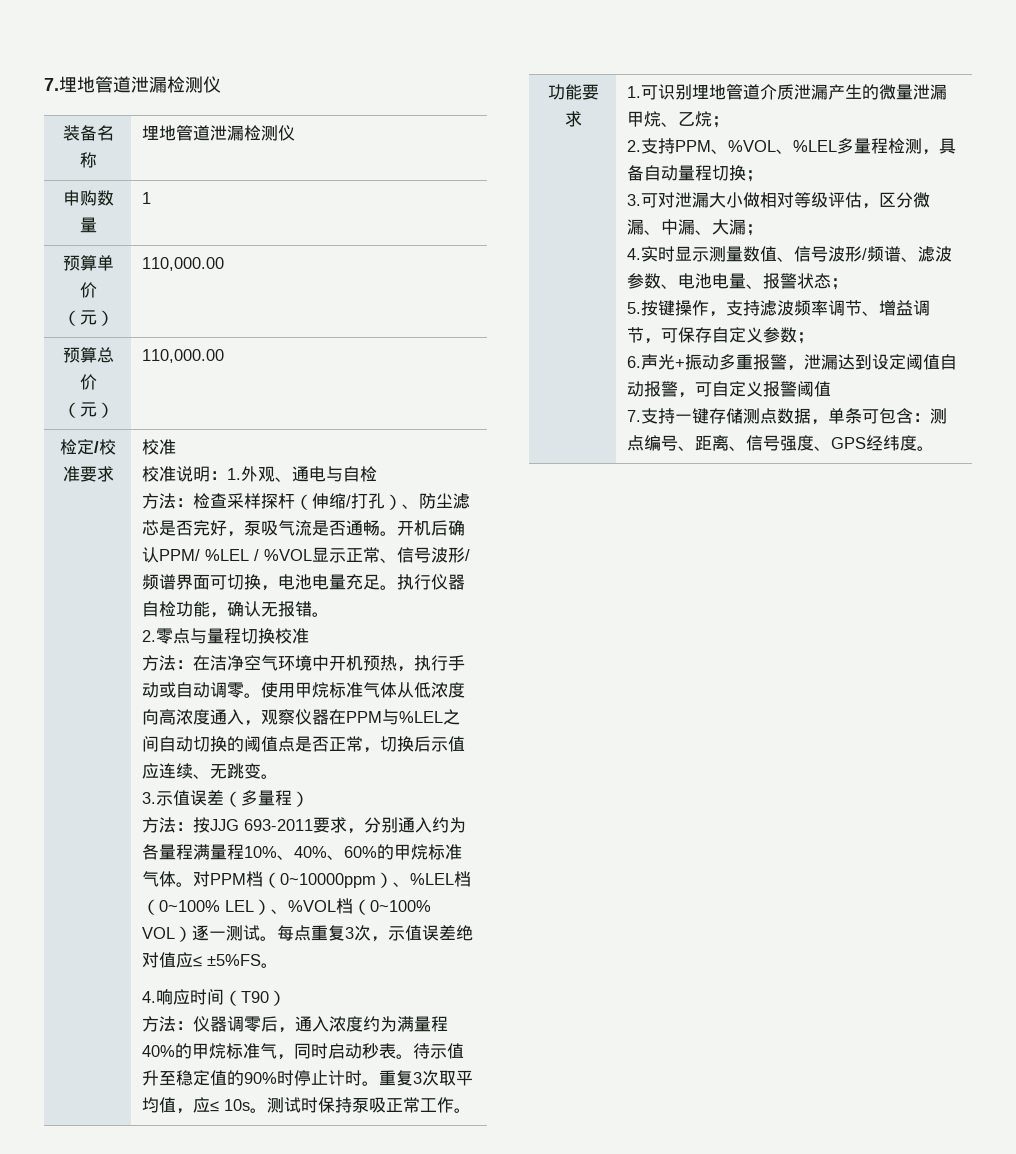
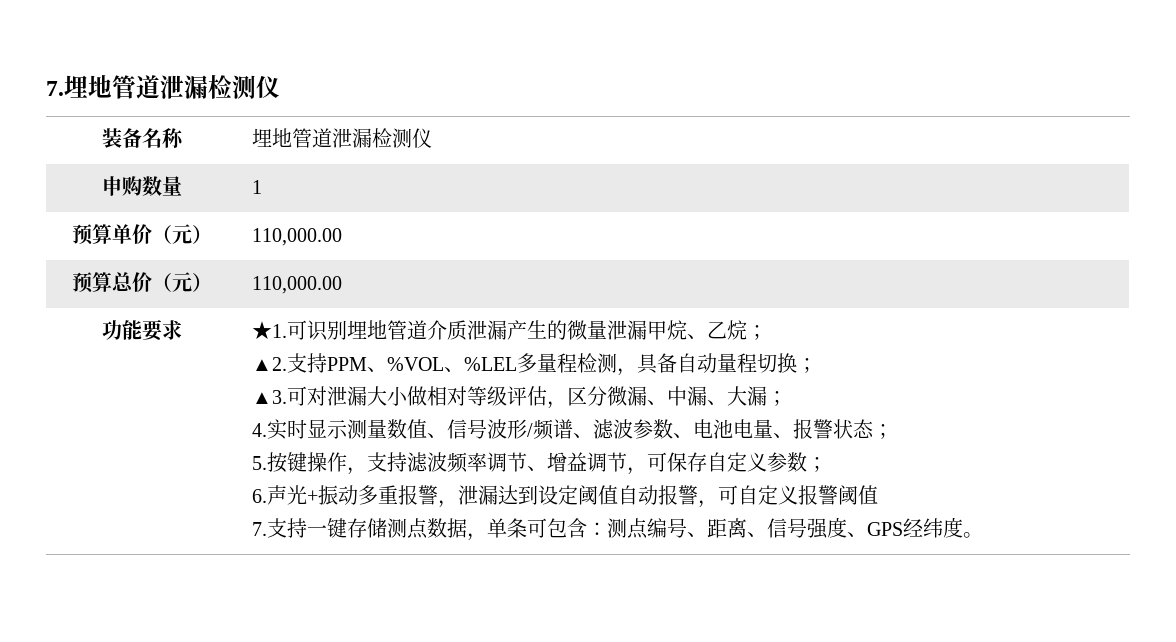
[60,439,116,455] [62,466,114,482] [142,439,177,455] [142,466,378,482] [142,493,471,510] [142,520,466,537] [142,547,471,563] [142,574,466,591] [142,601,330,618] [142,628,310,644] [142,655,466,672] [142,682,466,698] [142,709,461,726] [142,736,466,753] [142,763,279,779] [142,790,310,807] [142,817,467,834] [142,844,463,860] [142,871,472,888] [142,898,432,915] [142,925,474,942] [142,952,279,968] [142,989,287,1006] [142,1016,449,1033] [142,1043,465,1060] [142,1070,474,1086] [142,1097,472,1114] // 检定/校准要求 | 校准 // 校准说明：1.外观、通电与自检 // 方法：检查采样探杆（伸缩/打孔）、防尘滤芯是否完好，泵吸气流是否通畅。开机后确认PPM/ %LEL / %VOL显示正常、信号波形/频谱界面可切换，电池电量充足。执行仪器自检功能，确认无报错。 // 2.零点与量程切换校准 // 方法：在洁净空气环境中开机预热，执行手动或自动调零。使用甲烷标准气体从低浓度向高浓度通入，观察仪器在PPM与%LEL之间自动切换的阈值点是否正常，切换后示值应连续、无跳变。 // 3.示值误差（多量程） // 方法：按JJG 693-2011要求，分别通入约为各量程满量程10%、40%、60%的甲烷标准气体。对PPM档（0~10000ppm）、%LEL档（0~100% LEL）、%VOL档（0~100% VOL）逐一测试。每点重复3次，示值误差绝对值应≤ ±5%FS。 // 4.响应时间（T90） // 方法：仪器调零后，通入浓度约为满量程40%的甲烷标准气，同时启动秒表。待示值升至稳定值的90%时停止计时。重复3次取平均值，应≤ 10s。测试时保持泵吸正常工作。 -> (342, 285) none
[627,86,642,98] 1. -> [251,321,287,339] ★1.
[627,140,642,152] 2. -> [251,357,287,371] ▲2.
[627,194,642,206] 3. -> [251,390,287,404] ▲3.

